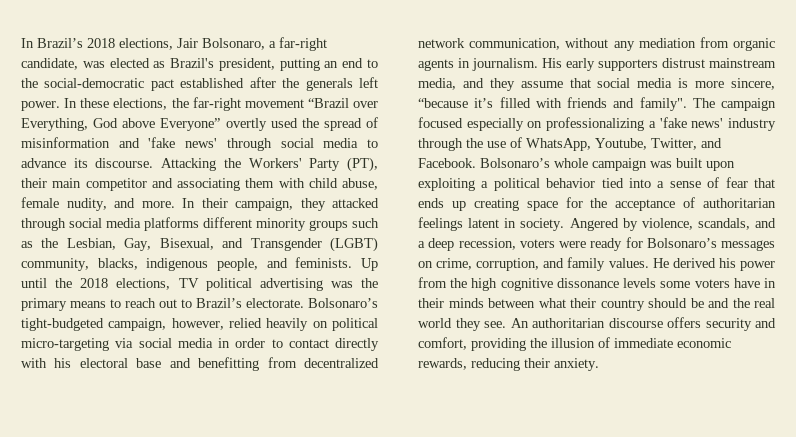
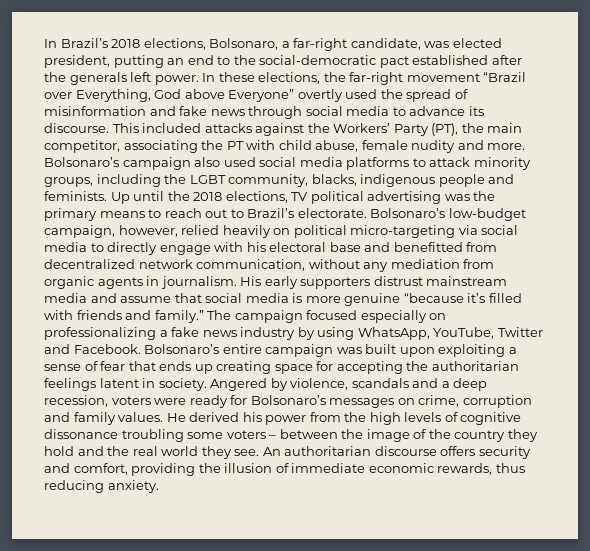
[177,38,198,48] Jair -> (206, 44) none
[153,58,215,68] as Brazil's -> (502, 43) none
[148,137,218,148] 'fake news' -> [179,106,245,116] fake news
[161,157,379,172] [21,178,275,191] Attacking the Workers' Party (PT), their main competitor and associating them -> [112,123,523,136] [44,140,244,153] This included attacks against the Workers’ Party (PT), the main competitor, associating the PT
[66,198,107,211] nudity, -> [411,140,456,153] nudity
[182,198,379,211] [21,217,379,231] [21,237,378,252] In their campaign, they attacked through social media platforms different minority groups such as the Lesbian, Gay, Bisexual, and Transgender (LGBT) -> [44,157,531,170] [44,174,226,187] Bolsonaro’s campaign also used social media platforms to attack minority groups, including the LGBT
[217,258,258,271] people, -> [438,174,485,187] people
[21,318,104,331] tight-budgeted -> [448,208,526,221] low-budget
[218,338,379,351] in order to contact directly -> [90,242,211,255] to directly engage
[198,357,260,371] benefitting -> [393,242,463,252] benefitted
[418,78,515,91] media, and they -> [44,293,117,303] media and
[731,78,775,90] sincere, -> [344,293,401,306] genuine
[639,97,687,111] family". -> [154,310,204,323] family.”
[659,117,776,131] [418,137,697,151] 'fake news' industry through the use of WhatsApp, Youtube, Twitter, -> [171,327,543,340] fake news industry by using WhatsApp, YouTube, Twitter
[554,158,588,168] whole -> [222,344,262,354] entire
[493,178,665,191] political behavior tied into a -> (517, 350) none
[590,197,696,211] the acceptance of -> [336,361,429,374] accepting the
[697,218,750,230] scandals, -> [351,378,409,388] scandals
[476,258,540,271] corruption, -> [462,395,532,408] corruption
(498, 284) none -> [404,412,458,422] levels of
[623,278,657,288] levels -> [121,429,184,442] troubling
[733,278,776,288] [418,298,704,311] have in their minds between what their country should be -> [269,429,538,442] [44,446,74,456] – between the image of the country they hold
[471,358,550,371] reducing their -> [495,463,525,473] [44,480,104,493] thus reducing

